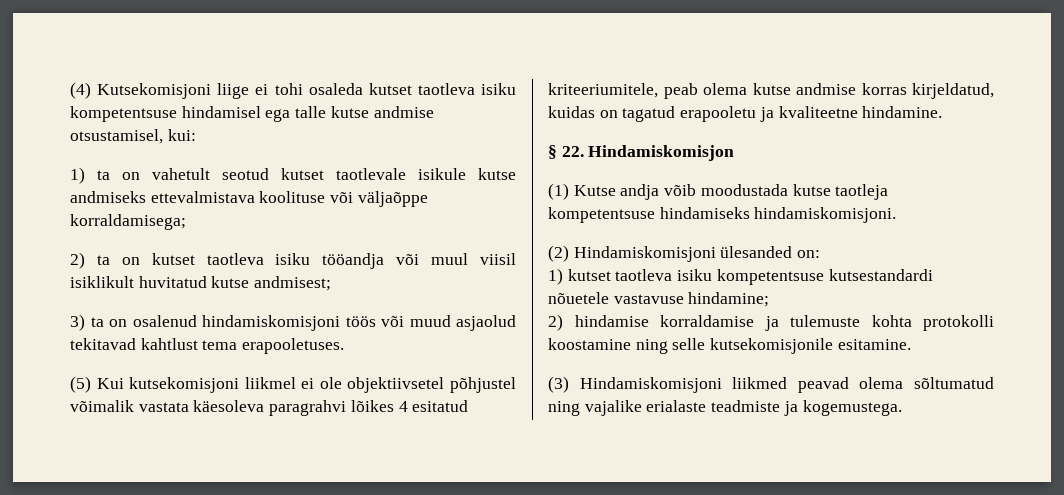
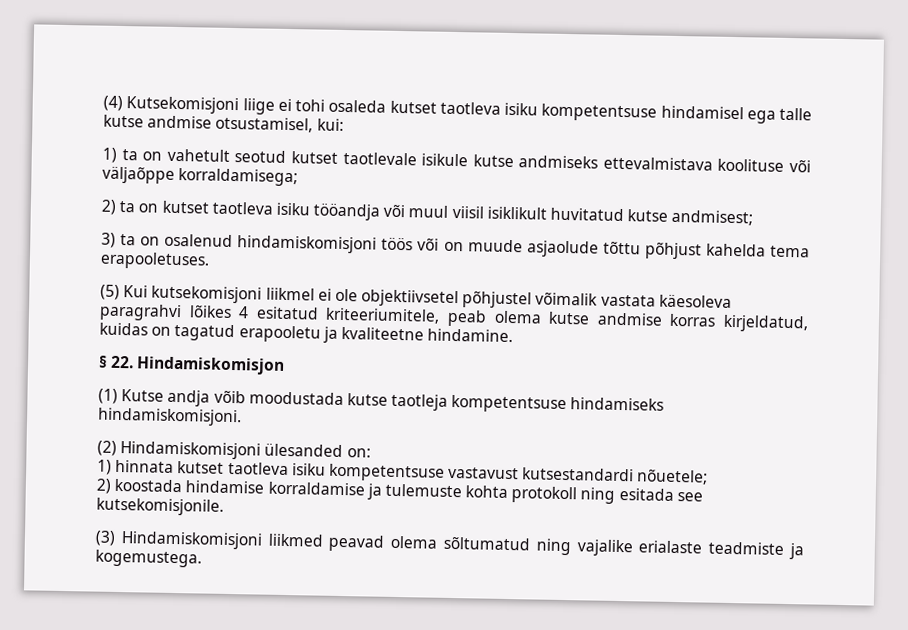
[409,315,516,331] [70,338,198,350] muud asjaolud tekitavad kahtlust -> [443,239,766,260] on muude asjaolude tõttu põhjust kahelda
[567,269,933,285] [548,292,770,307] [548,314,563,331] kutset taotleva isiku kompetentsuse kutsestandardi nõuetele vastavuse hindamine; // 2) -> [115,459,709,485] [96,478,183,494] hinnata kutset taotleva isiku kompetentsuse vastavust kutsestandardi nõuetele; // 2) koostada
[923,315,994,331] [548,338,911,354] protokolli koostamine ning selle kutsekomisjonile esitamine. -> [511,486,703,504] [96,497,224,516] protokoll ning esitada see kutsekomisjonile.

